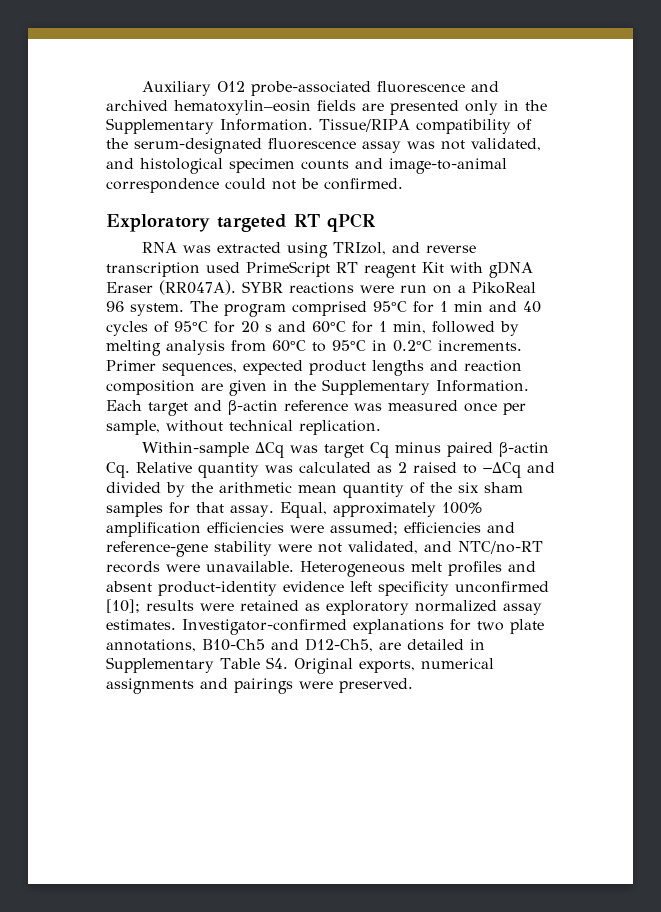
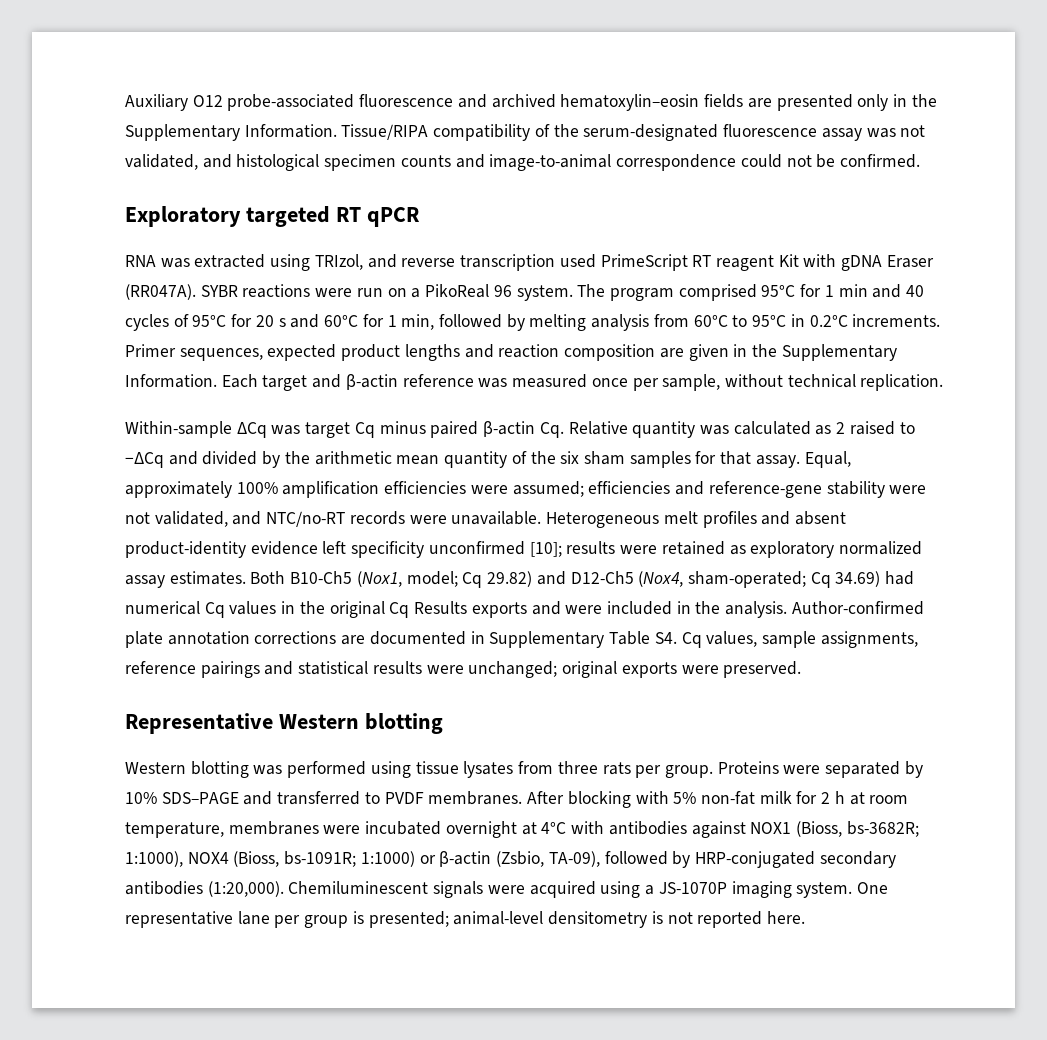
[182,619,544,635] [106,638,485,652] [106,657,494,674] [106,678,413,694] Investigator-confirmed explanations for two plate annotations, B10-Ch5 and D12-Ch5, are detailed in Supplementary Table S4. Original exports, numerical assignments and pairings were preserved. -> [250,571,915,588] [125,601,924,618] [125,631,918,648] [125,661,802,678] [125,713,443,734] [125,761,923,778] [125,791,909,808] [125,821,919,838] [125,851,896,868] [125,881,888,898] [125,911,805,928] Both B10-Ch5 (Nox1, model; Cq 29.82) and D12-Ch5 (Nox4, sham-operated; Cq 34.69) had numerical Cq values in the original Cq Results exports and were included in the analysis. Author-confirmed plate annotation corrections are documented in Supplementary Table S4. Cq values, sample assignments, reference pairings and statistical results were unchanged; original exports were preserved. // Representative Western blotting // Western blotting was performed using tissue lysates from three rats per group. Proteins were separated by 10% SDS–PAGE and transferred to PVDF membranes. After blocking with 5% non-fat milk for 2 h at room temperature, membranes were incubated overnight at 4°C with antibodies against NOX1 (Bioss, bs-3682R; 1:1000), NOX4 (Bioss, bs-1091R; 1:1000) or β-actin (Zsbio, TA-09), followed by HRP-conjugated secondary antibodies (1:20,000). Chemiluminescent signals were acquired using a JS-1070P imaging system. One representative lane per group is presented; animal-level densitometry is not reported here.

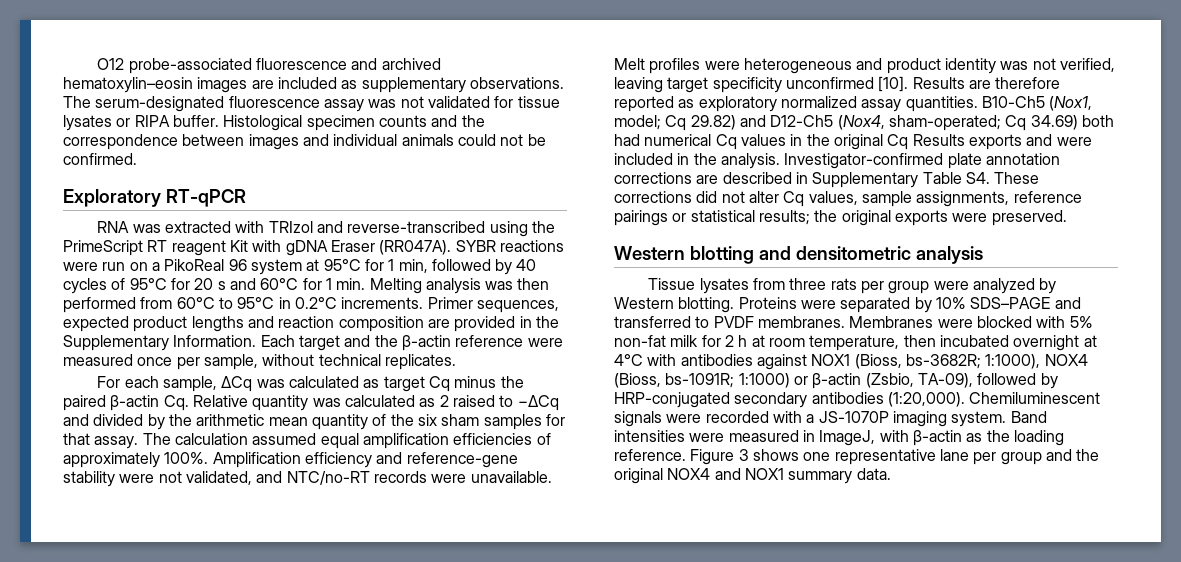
[125,94,188,111] Auxiliary -> (97, 64) none
[704,94,937,111] [125,124,579,141] fields are presented only in the Supplementary Information. Tissue/RIPA compatibility of the -> [197,77,564,93] [63,96,91,108] images are included as supplementary observations. The
[125,154,737,171] validated, and histological specimen counts and image-to-animal correspondence -> [427,96,560,108] [63,115,485,131] [63,134,454,150] validated for tissue lysates or RIPA buffer. Histological specimen counts and the correspondence between images and individual animals
[245,206,420,227] targeted RT qPCR -> [165,189,246,207] RT-qPCR
[270,254,596,271] using TRIzol, and reverse transcription used -> [235,221,555,237] with TRIzol and reverse-transcribed using the
[516,284,902,301] system. The program comprised 95°C for 1 min and -> [250,259,513,275] system at 95°C for 1 min, followed by
[401,314,650,331] min, followed by melting analysis -> [336,278,550,294] [63,297,136,313] min. Melting analysis was then performed
[688,344,729,361] given -> [454,316,516,332] provided
(342, 381) none -> [374,335,398,347] the
[478,378,508,388] was -> [527,338,563,347] were
[860,374,944,391] [125,421,301,438] replication. // Within-sample ΔCq was -> [384,354,456,370] [97,376,380,392] replicates. // For each sample, ΔCq was calculated as
(426, 427) none -> [500,376,524,388] the
[804,451,851,468] [125,481,671,498] Equal, approximately 100% amplification efficiencies were assumed; efficiencies -> [142,433,551,449] [63,452,372,468] The calculation assumed equal amplification efficiencies of approximately 100%. Amplification efficiency
[546,511,846,528] [125,541,725,558] Heterogeneous melt profiles and absent product-identity evidence left specificity unconfirmed [10]; results were retained -> [614,58,1115,74] [614,76,1061,93] [614,96,674,112] Melt profiles were heterogeneous and product identity was not verified, leaving target specificity unconfirmed [10]. Results are therefore reported
[169,571,286,585] estimates. Both -> [905,96,978,112] quantities.
(881, 579) none -> [1081,115,1114,127] both
[791,601,924,615] Author-confirmed -> [784,153,944,169] Investigator-confirmed
[369,631,466,645] documented -> [722,172,792,184] described
(677, 638) none -> [994,172,1040,184] [614,191,779,203] These corrections did not alter
[264,661,558,678] and statistical results were unchanged; -> [672,210,838,225] or statistical results; the
[125,713,443,734] [125,761,459,778] Representative Western blotting // Western blotting was performed using tissue -> [614,246,983,264] [648,278,696,290] Western blotting and densitometric analysis // Tissue
[664,765,713,778] group. -> [888,278,1057,294] [614,297,735,313] group were analyzed by Western blotting.
[527,791,631,808] After blocking -> [849,316,1032,328] Membranes were blocked
[228,821,361,835] membranes were -> [903,335,936,347] then
[529,881,641,898] acquired using -> [705,411,802,423] recorded with
[856,882,888,894] [125,911,805,928] One representative lane per group is presented; animal-level densitometry is not reported here. -> [1010,411,1047,423] [614,430,1064,446] [614,449,1100,465] [614,468,891,484] Band intensities were measured in ImageJ, with β-actin as the loading reference. Figure 3 shows one representative lane per group and the original NOX4 and NOX1 summary data.

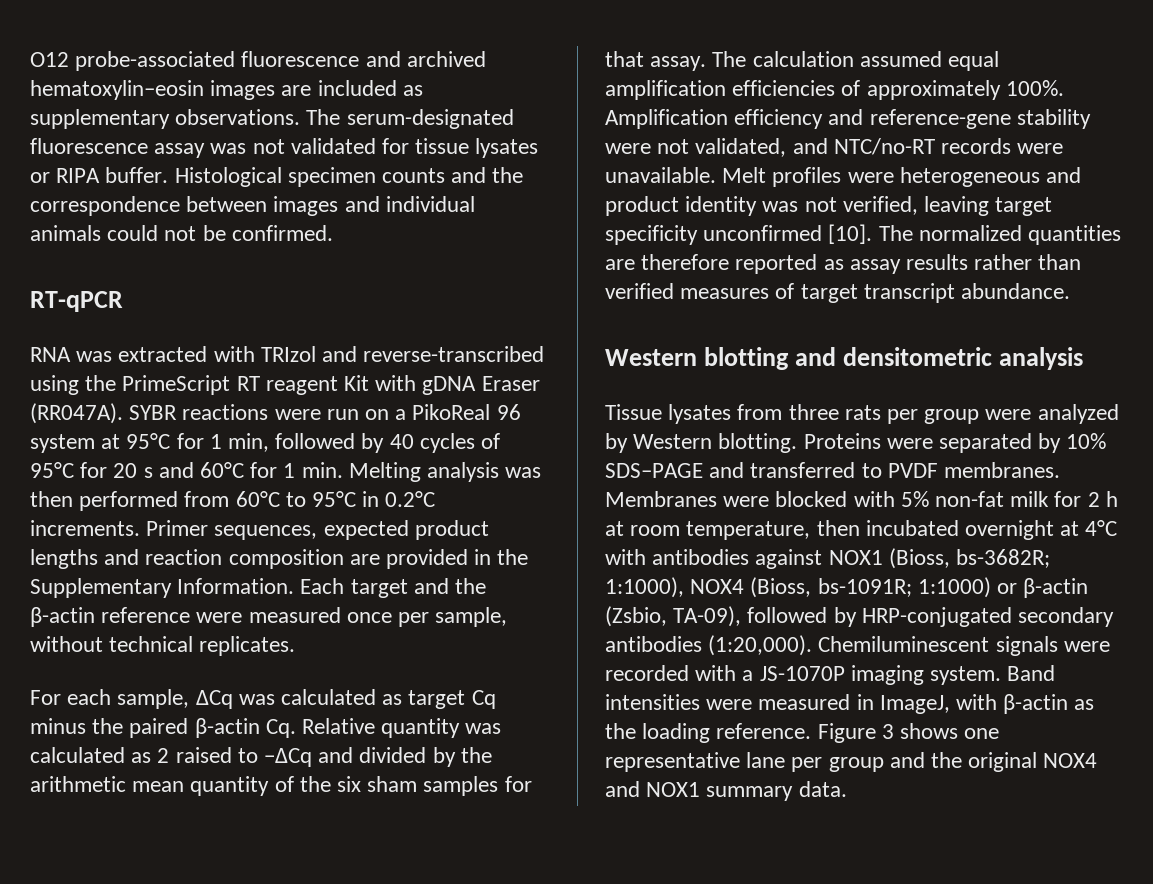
[63,189,161,207] Exploratory -> (333, 233) none
[912,77,965,89] Results -> [878,225,1122,245] The normalized quantities
[698,96,1093,112] [614,115,1114,131] [614,134,1092,150] [614,153,1060,169] [614,172,1040,188] [614,191,1082,207] [614,210,1067,226] exploratory normalized assay quantities. B10-Ch5 (Nox1, model; Cq 29.82) and D12-Ch5 (Nox4, sham-operated; Cq 34.69) both had numerical Cq values in the original Cq Results exports and were included in the analysis. Investigator-confirmed plate annotation corrections are described in Supplementary Table S4. These corrections did not alter Cq values, sample assignments, reference pairings or statistical results; the original exports were preserved. -> [849,254,1082,274] [605,283,1071,303] assay results rather than verified measures of target transcript abundance.

